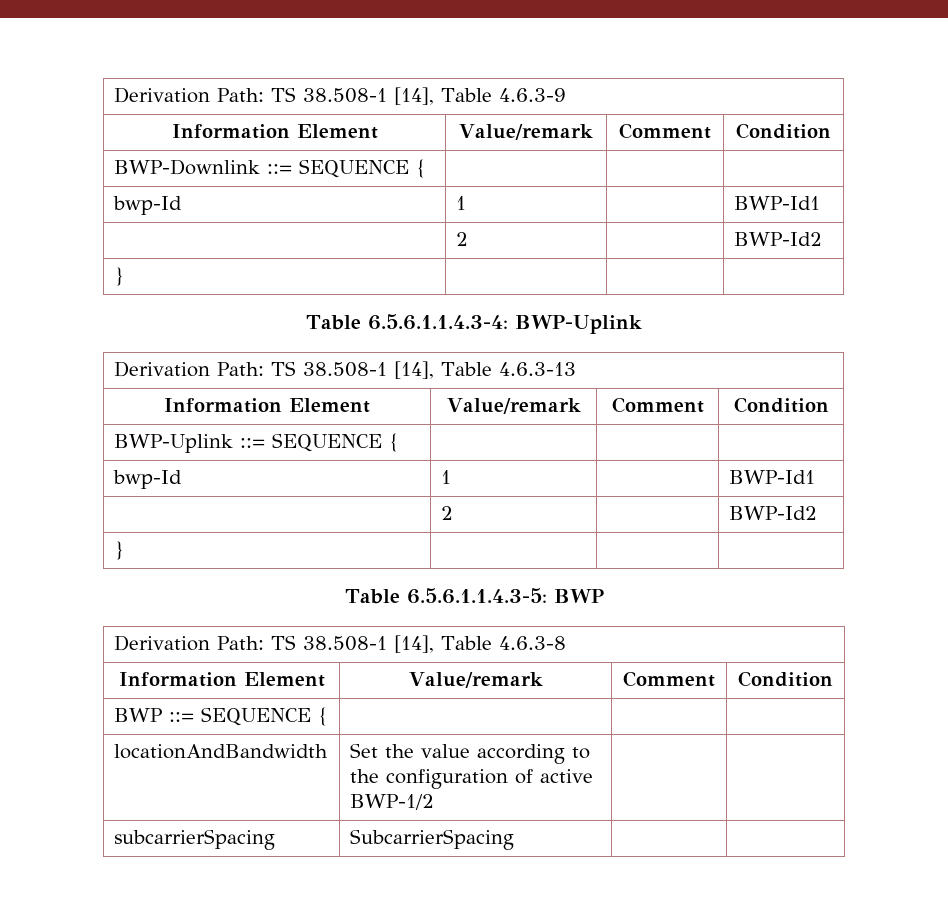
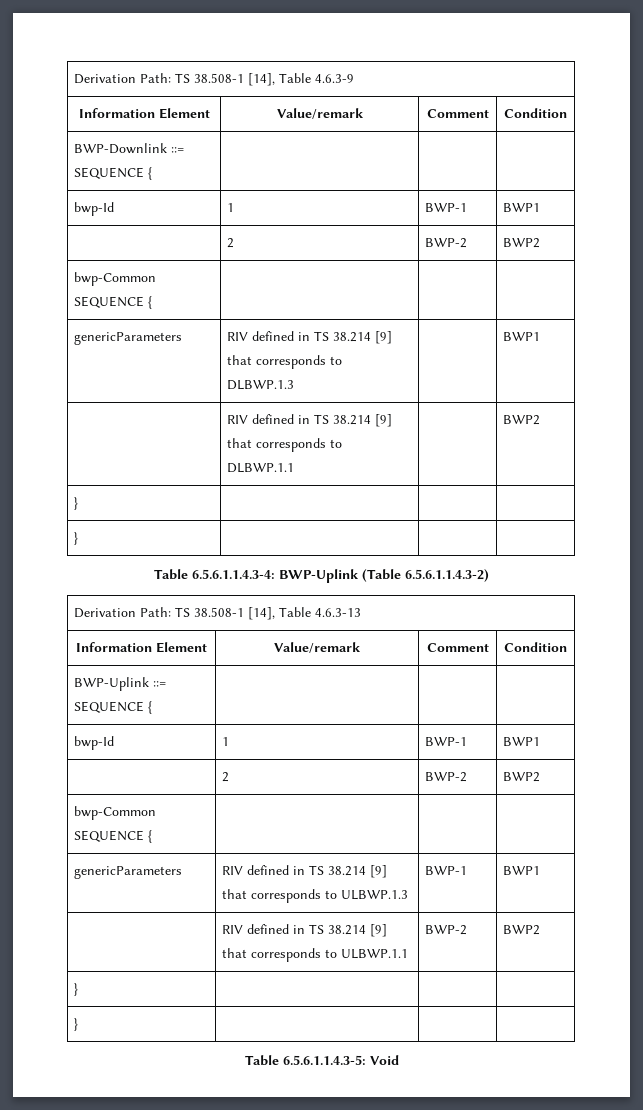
[733,196,820,210] [455,232,468,246] [733,232,822,246] | BWP-Id1 // | 2 | | BWP-Id2 -> [425,203,468,212] [503,203,541,212] [227,238,235,248] [425,238,468,248] [503,238,541,248] [74,272,157,286] [74,296,153,309] [74,332,183,345] [227,331,393,344] [227,355,343,369] [227,380,295,390] [503,332,541,341] [227,414,393,427] [227,438,343,452] [227,463,295,473] [503,415,541,425] [74,497,79,510] BWP-1 | BWP1 // | 2 | BWP-2 | BWP2 // bwp-Common SEQUENCE { | | | // genericParameters | RIV defined in TS 38.214 [9] that corresponds to DLBWP.1.3 | | BWP1 // | RIV defined in TS 38.214 [9] that corresponds to DLBWP.1.1 | | BWP2 // } | | |
(642, 324) none -> [362,569,489,582] (Table 6.5.6.1.1.4.3-2)
[728,470,815,484] [440,506,453,520] [728,506,817,520] [113,541,124,560] [344,588,604,604] [113,635,566,653] [118,672,325,687] [408,672,543,688] [623,671,715,687] [738,671,833,687] [113,707,328,726] [113,744,328,759] [349,743,590,764] [349,769,593,789] [349,794,434,810] [113,829,275,850] [349,829,514,850] | BWP-Id1 // | 2 | | BWP-Id2 // } | | | // Table 6.5.6.1.1.4.3-5: BWP // Derivation Path: TS 38.508-1 [14], Table 4.6.3-8 // Information Element | Value/remark | Comment | Condition // BWP ::= SEQUENCE { | | | // locationAndBandwidth | Set the value according to the configuration of active BWP-1/2 | | // subcarrierSpacing | SubcarrierSpacing | | -> [425,737,468,746] [503,737,541,746] [222,772,230,782] [425,772,468,782] [503,772,541,782] [74,806,157,820] [74,830,153,843] [74,866,183,879] [222,865,388,878] [222,889,409,903] [425,866,468,875] [503,866,541,875] [222,924,388,937] [222,948,409,962] [425,925,468,935] [503,925,541,935] [74,983,79,996] [74,1018,79,1031] [244,1055,399,1066] BWP-1 | BWP1 // | 2 | BWP-2 | BWP2 // bwp-Common SEQUENCE { | | | // genericParameters | RIV defined in TS 38.214 [9] that corresponds to ULBWP.1.3 | BWP-1 | BWP1 // | RIV defined in TS 38.214 [9] that corresponds to ULBWP.1.1 | BWP-2 | BWP2 // } | | | // } | | | // Table 6.5.6.1.1.4.3-5: Void

